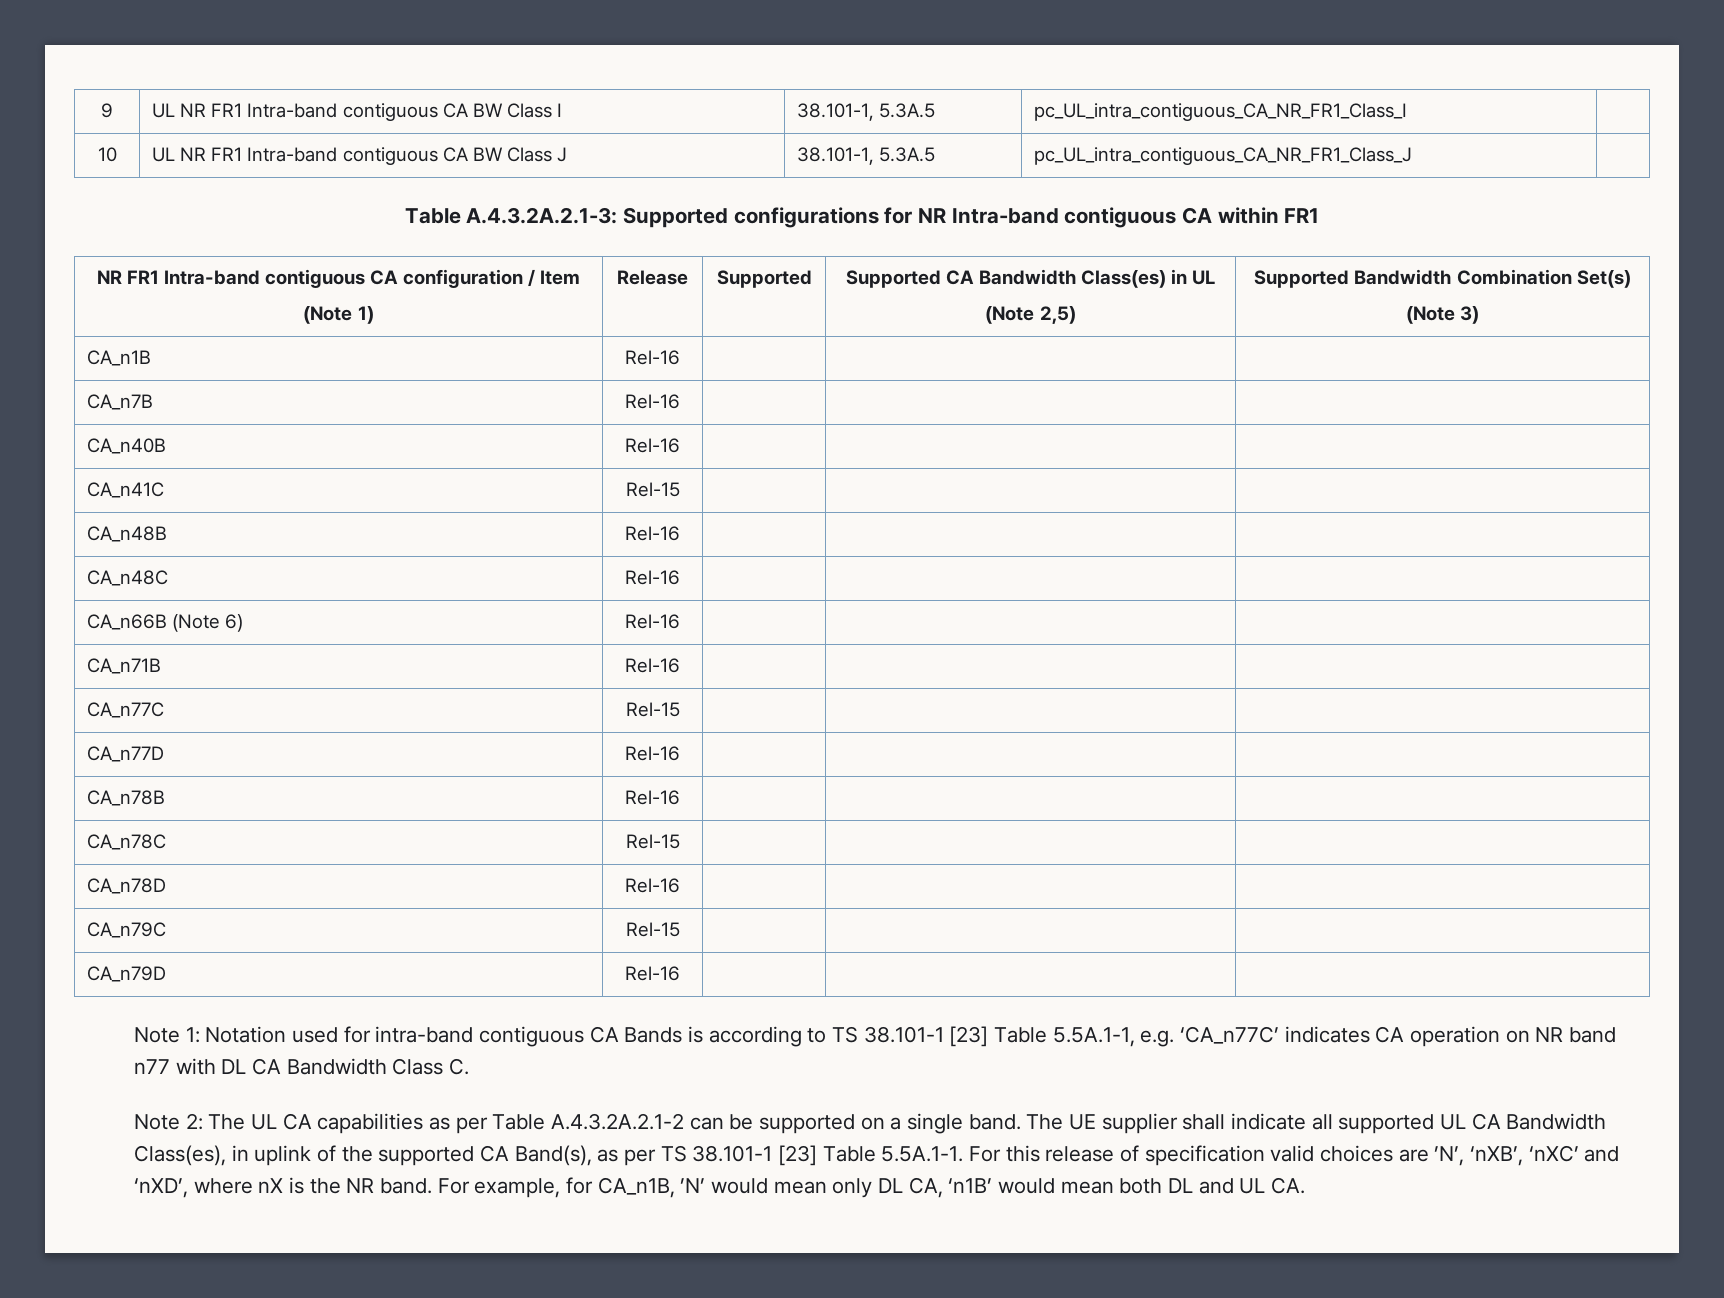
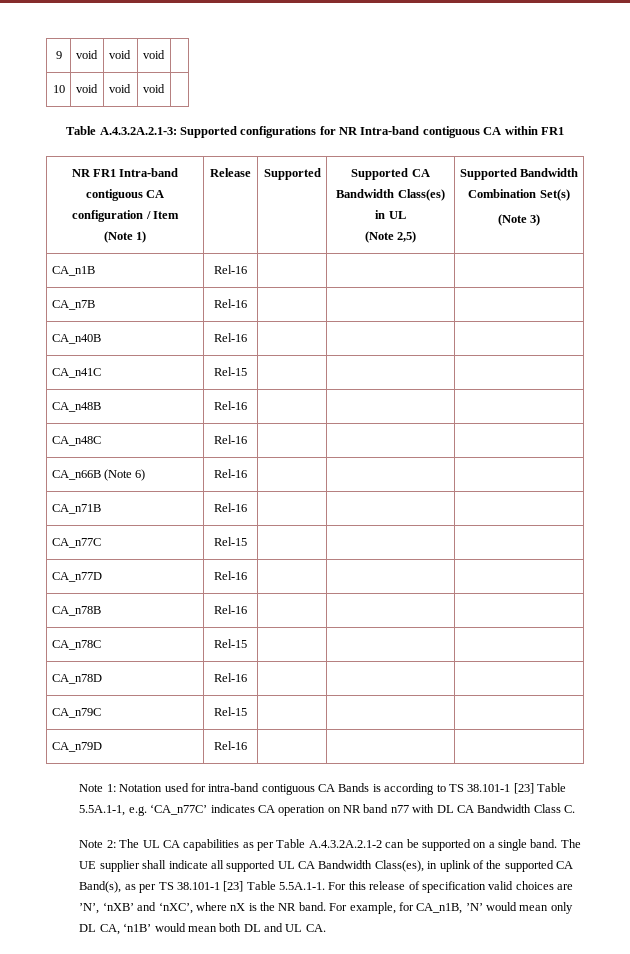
[152,103,563,121] [797,103,936,121] [1034,103,1408,121] [97,147,117,162] [152,147,568,165] [797,147,936,165] [1034,147,1413,165] UL NR FR1 Intra-band contiguous CA BW Class I | 38.101-1, 5.3A.5 | pc_UL_intra_contiguous_CA_NR_FR1_Class_I | // 10 | UL NR FR1 Intra-band contiguous CA BW Class J | 38.101-1, 5.3A.5 | pc_UL_intra_contiguous_CA_NR_FR1_Class_J -> [75,50,98,59] [108,50,131,59] [142,50,165,59] [52,85,65,93] [75,84,98,93] [108,84,131,93] [142,84,165,93] void | void | void | // 10 | void | void | void
[1470,1145,1620,1166] [134,1178,189,1198] ‘nXB’, ‘nXC’ and ‘nXD’, -> [102,902,193,914] ‘nXB’ and ‘nXC’,

